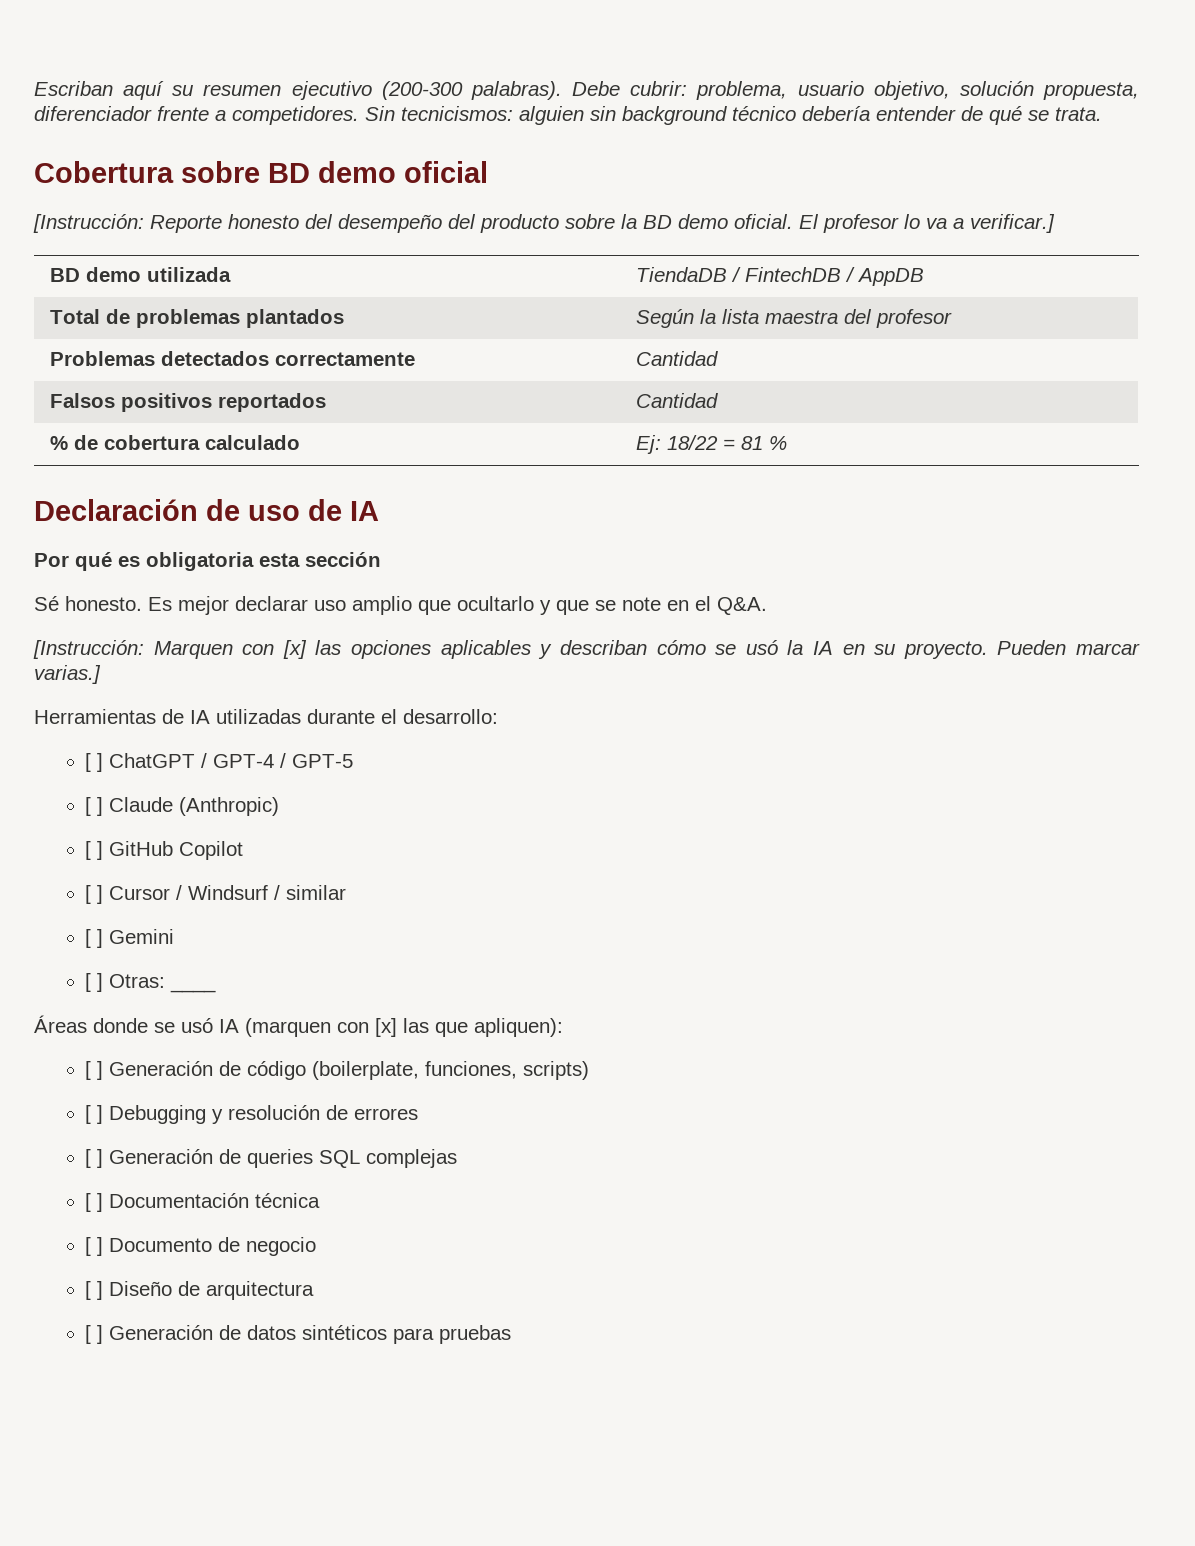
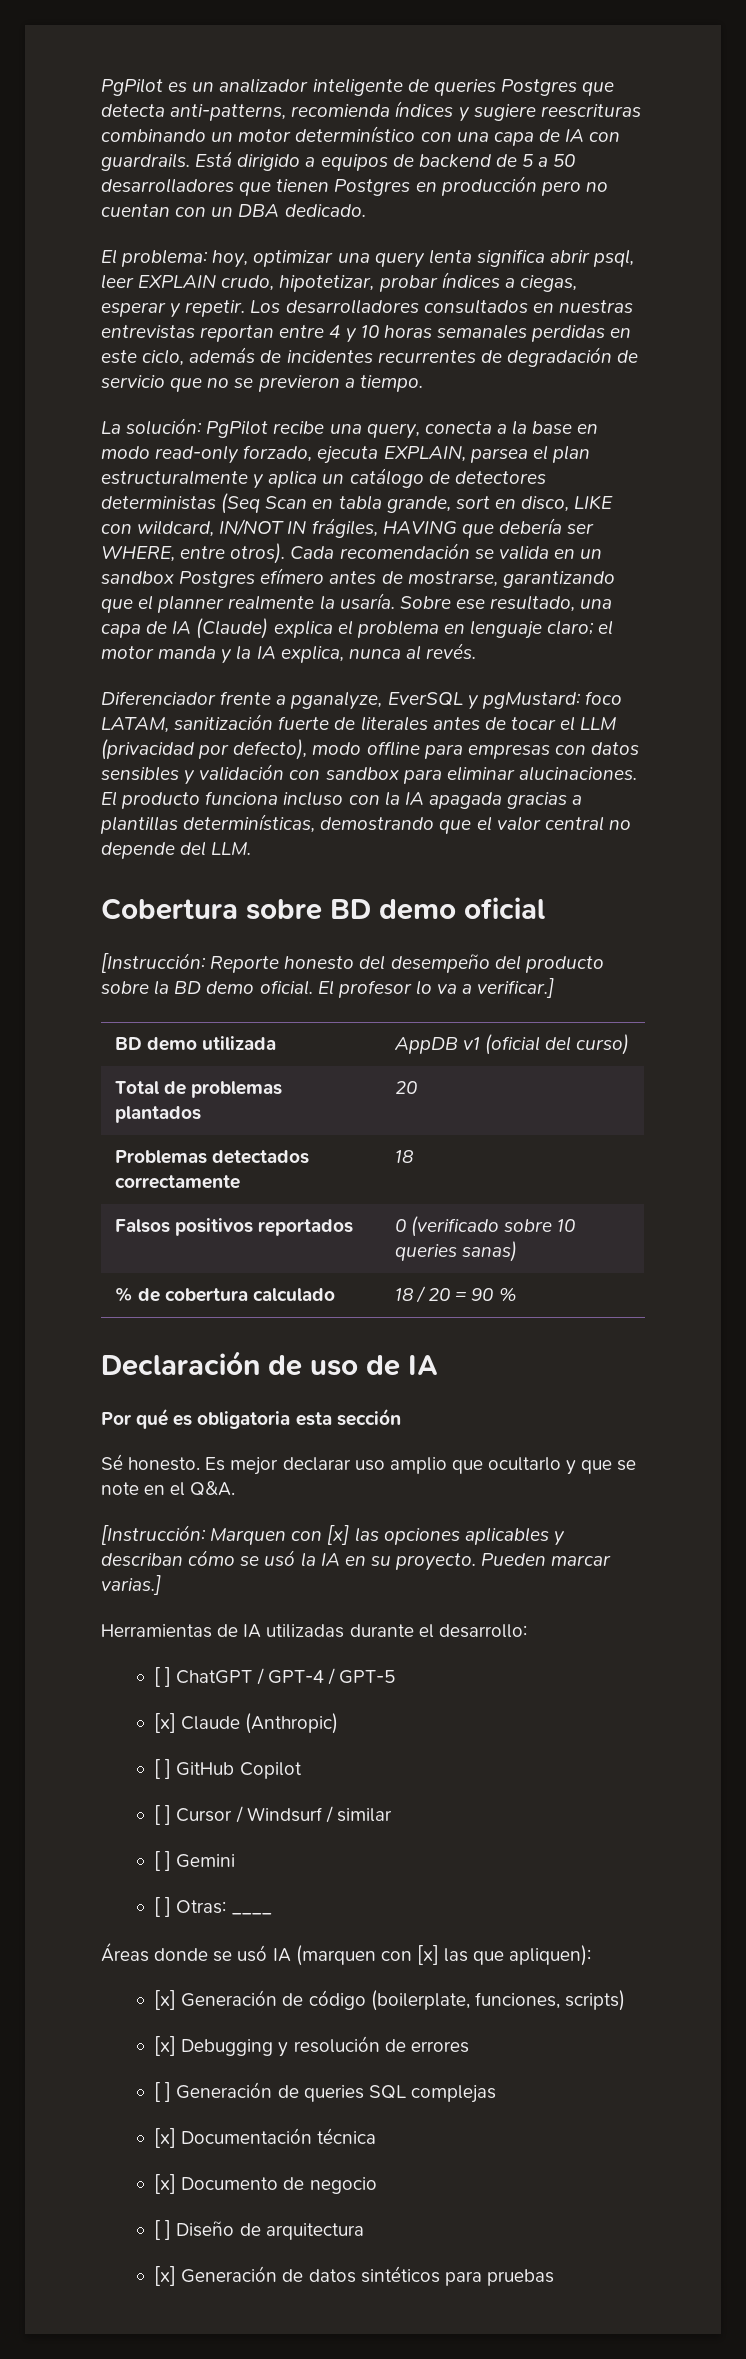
[34,81,1140,100] [34,106,1102,125] Escriban aquí su resumen ejecutivo (200-300 palabras). Debe cubrir: problema, usuario objetivo, solución propuesta, diferenciador frente a competidores. Sin tecnicismos: alguien sin background técnico debería entender de qué se trata. -> [101,78,615,96] [101,101,641,122] [101,126,621,146] [101,151,576,171] [101,176,608,196] [101,204,366,217] [101,249,635,268] [101,272,577,292] [101,299,633,318] [101,324,632,343] [101,347,639,367] [101,375,423,392] [101,418,599,439] [101,445,590,464] [101,468,546,489] [101,493,614,514] [101,518,595,538] [101,543,603,564] [101,568,615,588] [101,593,613,613] [101,618,614,639] [101,643,477,664] [101,691,622,710] [101,714,617,733] [101,739,640,760] [101,764,637,785] [101,791,583,809] [100,814,631,834] [101,841,252,859] PgPilot es un analizador inteligente de queries Postgres que detecta anti-patterns, recomienda índices y sugiere reescrituras combinando un motor determinístico con una capa de IA con guardrails. Está dirigido a equipos de backend de 5 a 50 desarrolladores que tienen Postgres en producción pero no cuentan con un DBA dedicado. // El problema: hoy, optimizar una query lenta significa abrir psql, leer EXPLAIN crudo, hipotetizar, probar índices a ciegas, esperar y repetir. Los desarrolladores consultados en nuestras entrevistas reportan entre 4 y 10 horas semanales perdidas en este ciclo, además de incidentes recurrentes de degradación de servicio que no se previeron a tiempo. // La solución: PgPilot recibe una query, conecta a la base en modo read-only forzado, ejecuta EXPLAIN, parsea el plan estructuralmente y aplica un catálogo de detectores deterministas (Seq Scan en tabla grande, sort en disco, LIKE con wildcard, IN/NOT IN frágiles, HAVING que debería ser WHERE, entre otros). Cada recomendación se valida en un sandbox Postgres efímero antes de mostrarse, garantizando que el planner realmente la usaría. Sobre ese resultado, una capa de IA (Claude) explica el problema en lenguaje claro; el motor manda y la IA explica, nunca al revés. // Diferenciador frente a pganalyze, EverSQL y pgMustard: foco LATAM, sanitización fuerte de literales antes de tocar el LLM (privacidad por defecto), modo offline para empresas con datos sensibles y validación con sandbox para eliminar alucinaciones. El producto funciona incluso con la IA apagada gracias a plantillas determinísticas, demostrando que el valor central no depende del LLM.
[635,267,924,286] TiendaDB / FintechDB / AppDB -> [393,1034,630,1055] AppDB v1 (oficial del curso)
[635,309,952,328] Según la lista maestra del profesor -> [394,1081,417,1094] 20
[635,351,718,366] Cantidad -> [394,1150,414,1163] 18
[635,393,718,408] Cantidad -> [394,1216,576,1237] [394,1241,518,1262] 0 (verificado sobre 10 queries sanas)
[635,435,763,454] Ej: 18/22 = 81 -> [394,1286,494,1303] 18 / 20 = 90
[85,797,104,816] [ ] -> [154,1713,177,1733] [x]
[85,1061,104,1080] [ ] -> [154,1990,177,2010] [x]
[85,1105,104,1124] [ ] -> [154,2036,177,2056] [x]
[85,1193,104,1212] [ ] -> [154,2128,177,2148] [x]
[85,1237,104,1256] [ ] -> [154,2174,177,2194] [x]
[85,1325,104,1344] [ ] -> [154,2266,177,2286] [x]

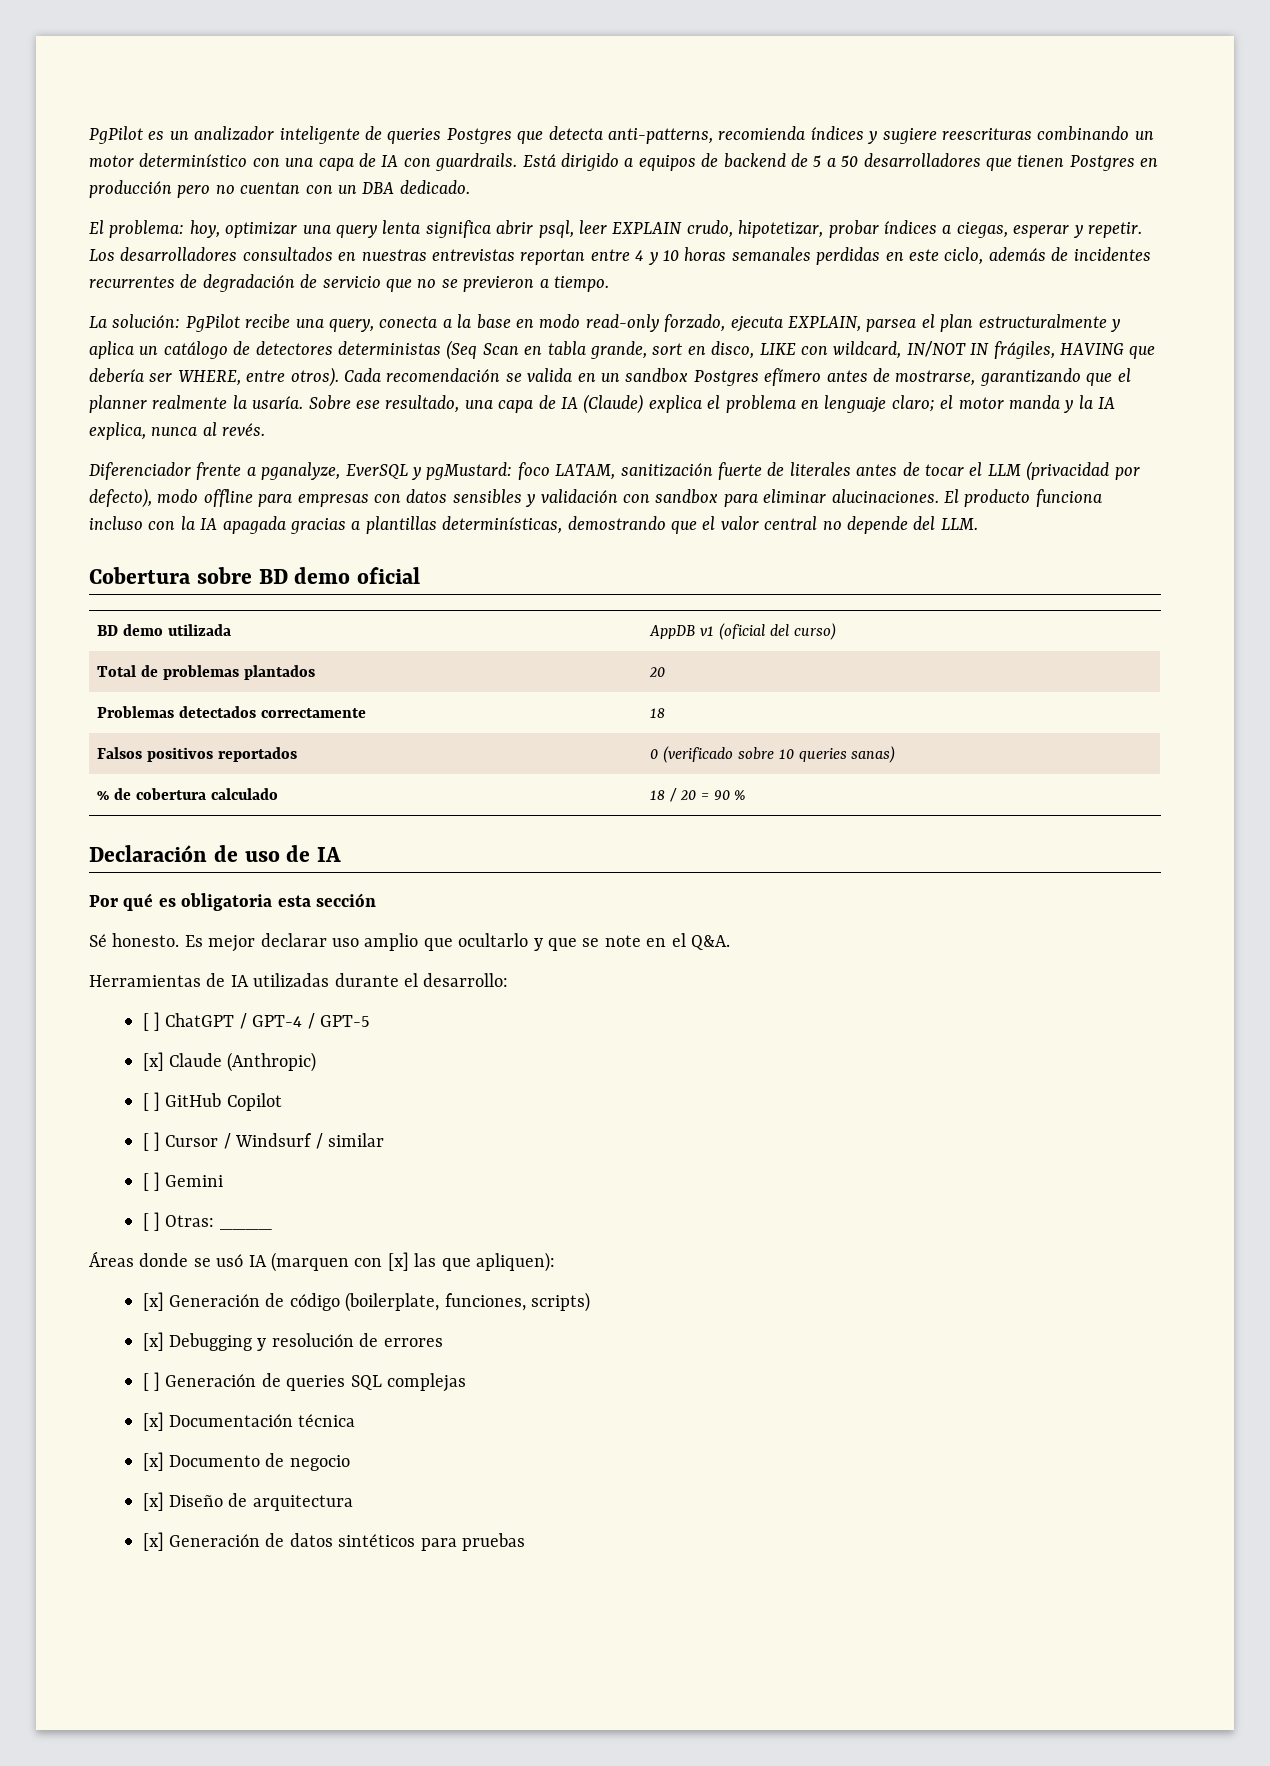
[101,953,604,973] [101,978,555,998] // [Instrucción: Reporte honesto del desempeño del producto sobre la BD demo oficial. El profesor lo va a verificar.] -> (420, 575) none
[101,1525,565,1546] [101,1550,612,1571] [101,1575,161,1595] // [Instrucción: Marquen con [x] las opciones aplicables y describan cómo se usó la IA en su proyecto. Pueden marcar varias.] -> (730, 942) none
[154,2220,172,2240] [ ] -> [142,1492,164,1511] [x]

